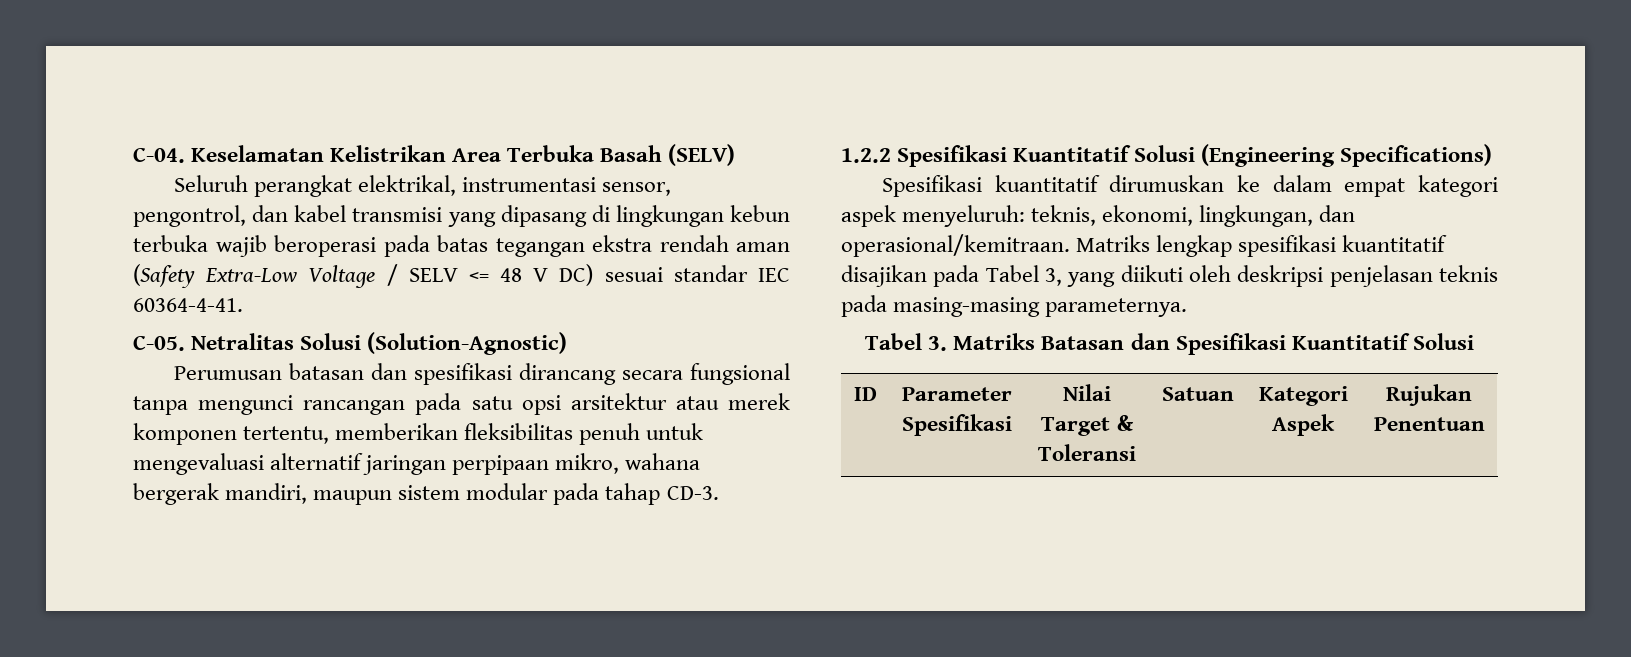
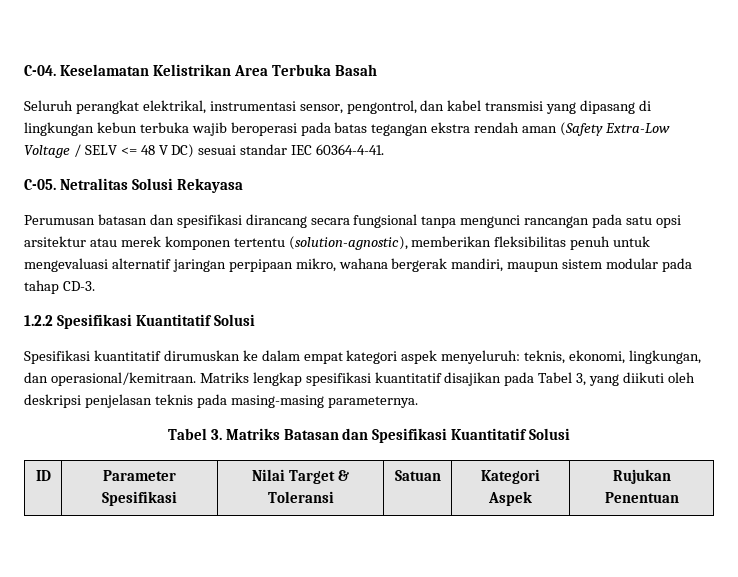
[668,144,736,166] (SELV) -> (377, 70) none
[367,332,568,355] (Solution-Agnostic) -> [176,178,243,193] Rekayasa
[243,426,330,444] tertentu, -> [233,236,408,250] tertentu (solution-agnostic),
[1201,144,1493,167] (Engineering Specifications) -> (255, 320) none

